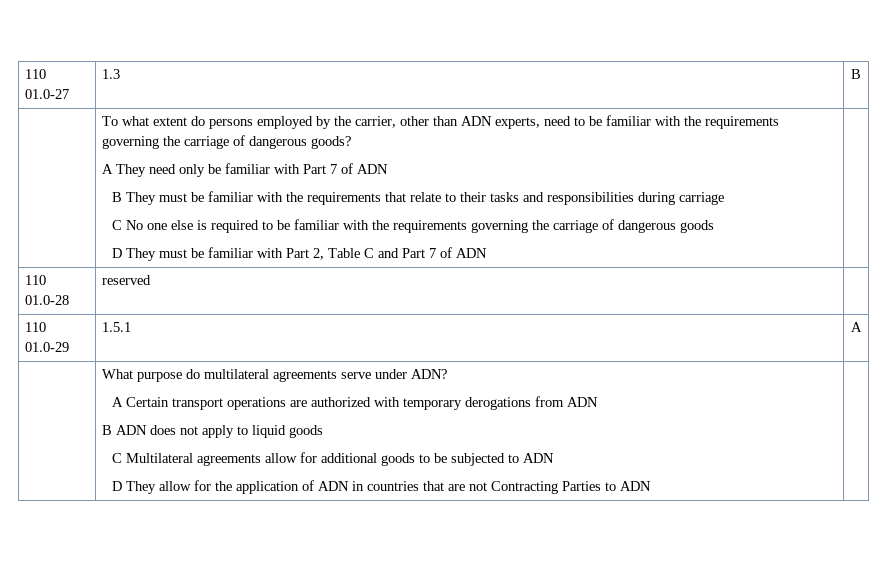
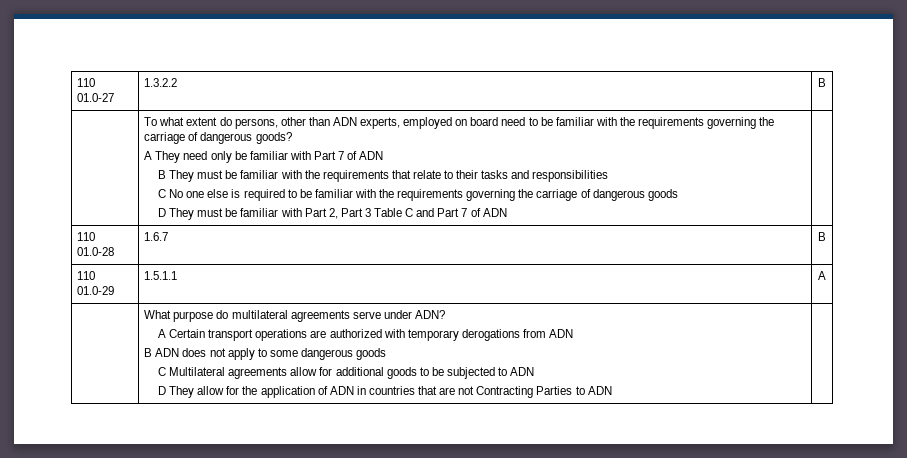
[101,69,120,79] 1.3 -> [144,78,178,87] 1.3.2.2
[208,116,396,129] persons employed by the carrier, -> [234,118,278,129] persons,
(540, 123) none -> [403,117,499,129] employed on board
[637,192,724,205] during carriage -> (609, 176) none
(324, 254) none -> [340,208,371,217] Part 3
[101,275,151,285] reserved | -> [144,232,169,241] [818,232,826,241] 1.6.7 | B
[101,322,131,332] 1.5.1 -> [144,271,178,280] 1.5.1.1
[251,425,286,438] liquid -> [269,348,353,360] some dangerous

